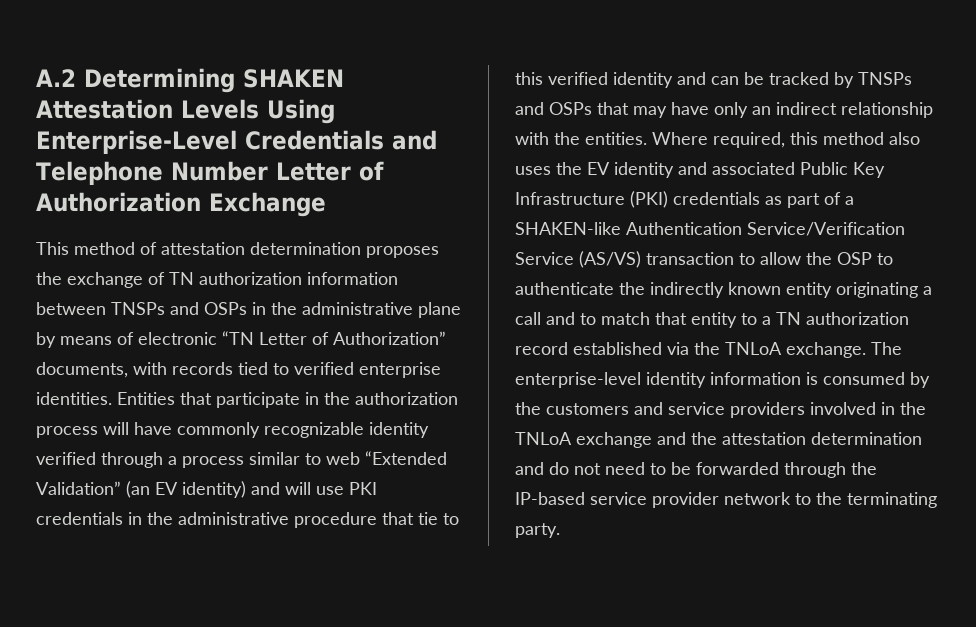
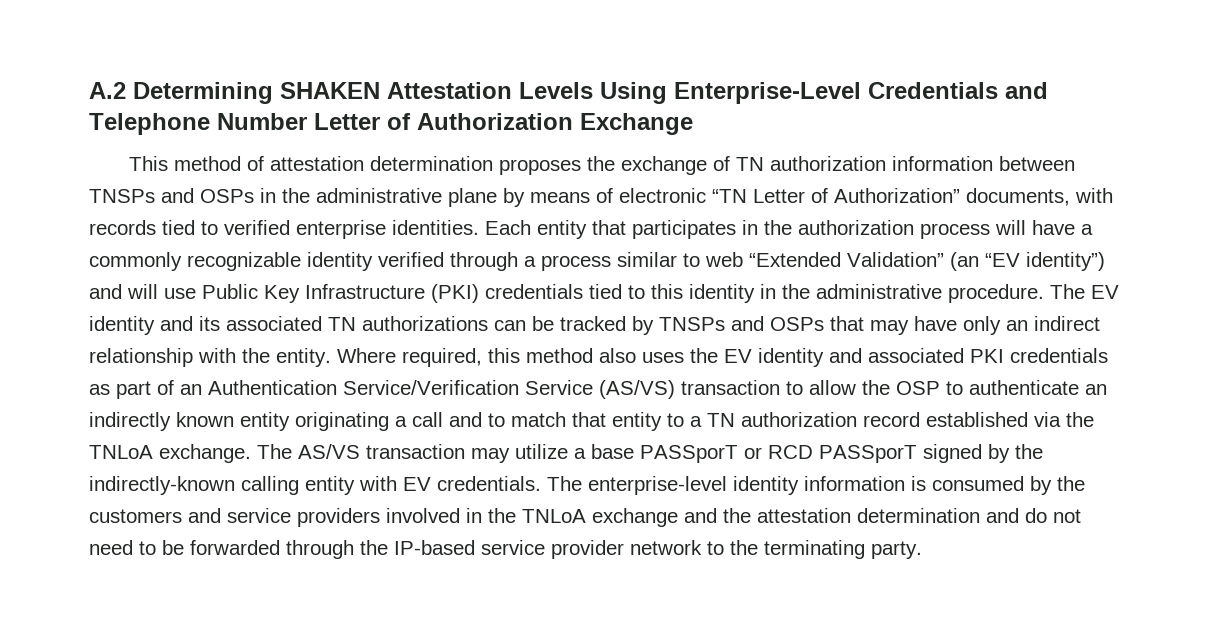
[117,392,300,408] Entities that participate -> [485,220,736,239] Each entity that participates
(172, 428) none -> [1081,224,1093,235] a
[155,481,246,498] EV identity) -> [985,252,1105,271] “EV identity”)
[349,482,377,495] [36,512,459,528] [515,72,706,88] PKI credentials in the administrative procedure that tie to this verified identity and -> [202,284,1119,303] [89,316,488,335] Public Key Infrastructure (PKI) credentials tied to this identity in the administrative procedure. The EV identity and its associated TN authorizations
[585,132,647,145] entities. -> [276,348,331,367] entity.
[800,162,885,178] [515,191,668,208] Public Key Infrastructure (PKI) -> [970,349,1004,363] PKI
[845,196,854,205] [515,222,621,235] a SHAKEN-like -> [180,384,202,395] an
[619,282,645,295] the -> [1085,384,1107,395] an
(902, 348) none -> [298,444,1043,463] [89,476,582,495] AS/VS transaction may utilize a base PASSporT or RCD PASSporT signed by the indirectly-known calling entity with EV credentials. The

